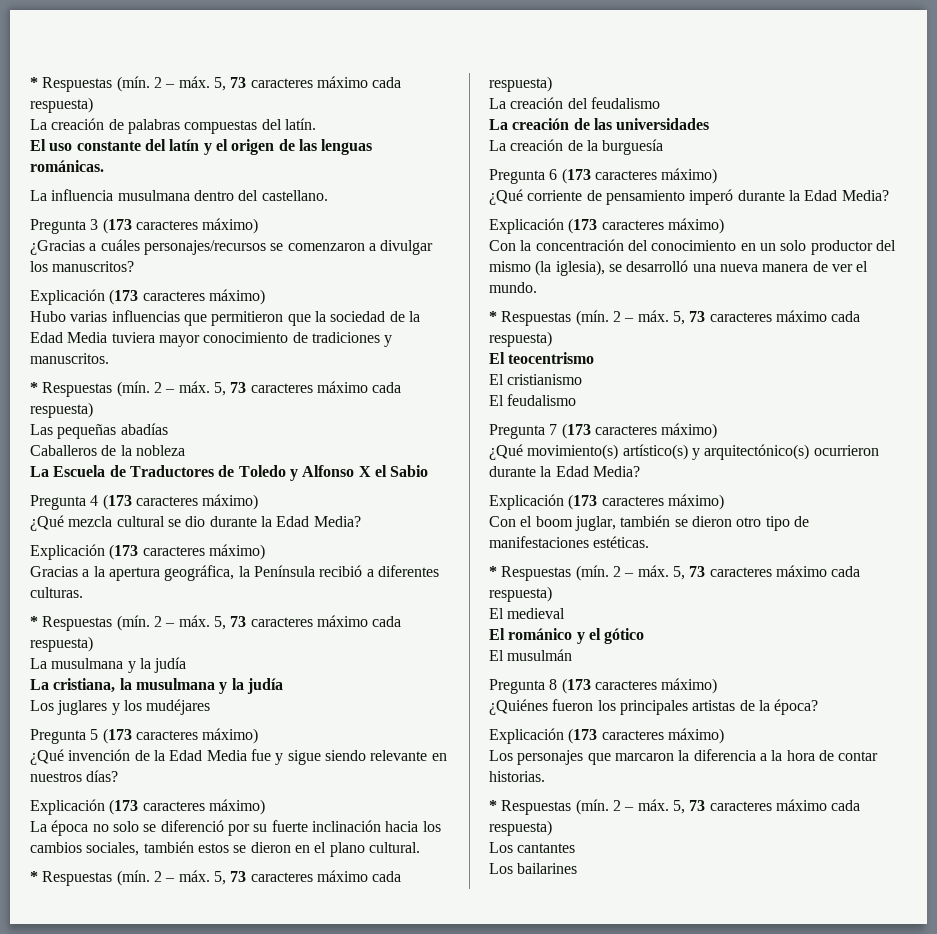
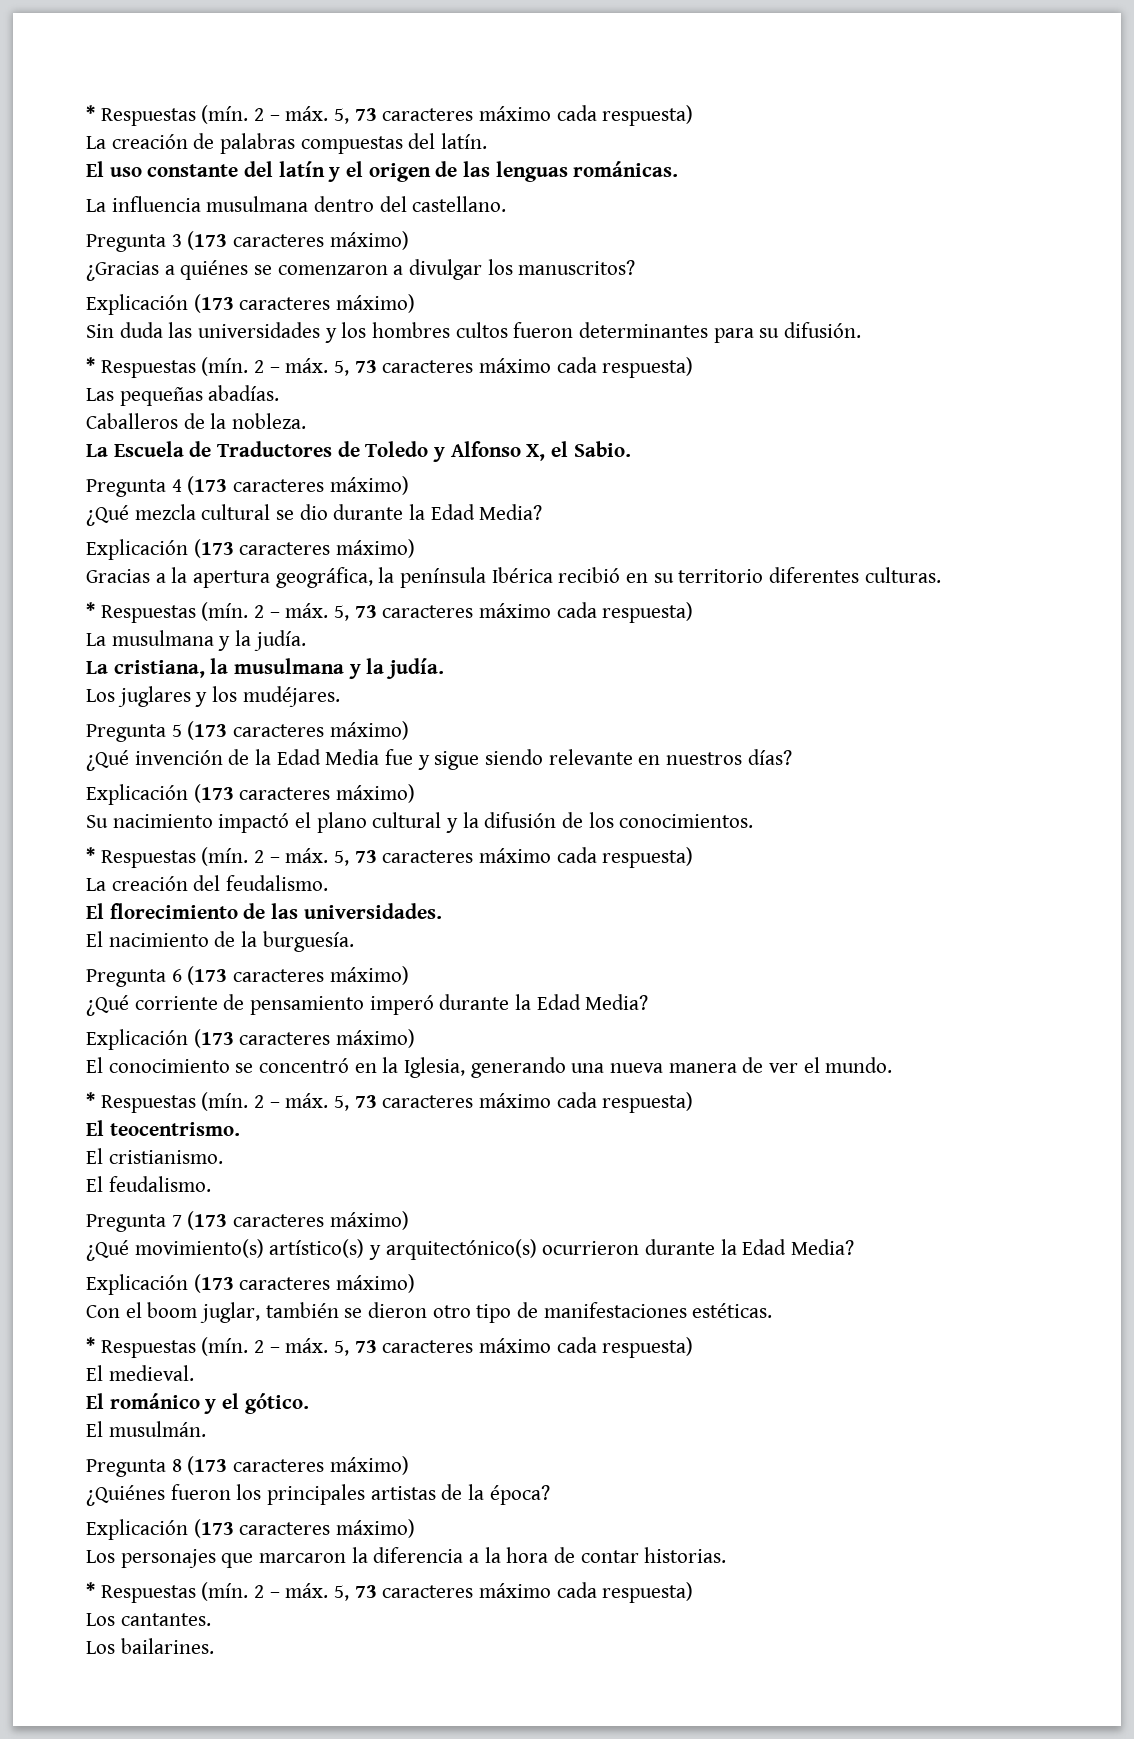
[100,239,266,255] cuáles personajes/recursos -> [180,260,249,280] quiénes
[30,310,420,326] [30,332,393,347] [30,353,109,364] Hubo varias influencias que permitieron que la sociedad de la Edad Media tuviera mayor conocimiento de tradiciones y manuscritos. -> [86,322,862,343] Sin duda las universidades y los hombres cultos fueron determinantes para su difusión.
[120,423,168,435] abadías -> [208,385,280,401] abadías.
[135,445,185,456] nobleza -> [232,413,307,429] nobleza.
[358,465,429,477] X el Sabio -> [526,441,631,461] X, el Sabio.
[253,565,374,577] Península recibió a -> [400,567,764,588] península Ibérica recibió en su territorio
[154,657,187,673] judía -> [253,630,306,651] judía.
[246,678,283,694] judía -> [386,658,445,679] judía.
[146,699,211,715] mudéjares -> [242,686,340,707] mudéjares.
[30,820,441,836] [30,841,420,857] La época no solo se diferenció por su fuerte inclinación hacia los cambios sociales, también estos se dieron en el plano cultural. -> [86,812,754,833] Su nacimiento impactó el plano cultural y la difusión de los conocimientos.
[590,97,660,109] [489,118,710,130] [489,139,664,155] feudalismo // La creación de las universidades // La creación de la burguesía -> [226,875,329,891] [86,903,442,919] [86,931,354,952] feudalismo. // El florecimiento de las universidades. // El nacimiento de la burguesía.
[489,239,896,255] [489,260,689,276] Con la concentración del conocimiento en un solo productor del mismo (la iglesia), se desarrolló -> [86,1057,566,1078] El conocimiento se concentró en la Iglesia, generando
[508,352,595,364] [489,374,583,385] [489,394,577,406] teocentrismo // El cristianismo // El feudalismo -> [109,1122,240,1136] [86,1148,223,1164] [86,1176,211,1192] teocentrismo. // El cristianismo. // El feudalismo.
[507,608,566,619] medieval -> [108,1365,194,1381] medieval.
[604,628,645,644] [489,649,573,661] gótico // El musulmán -> [244,1393,309,1414] [86,1421,206,1437] gótico. // El musulmán.
[517,843,576,853] [489,863,578,874] cantantes // Los bailarines -> [120,1613,211,1626] [86,1638,214,1654] cantantes. // Los bailarines.

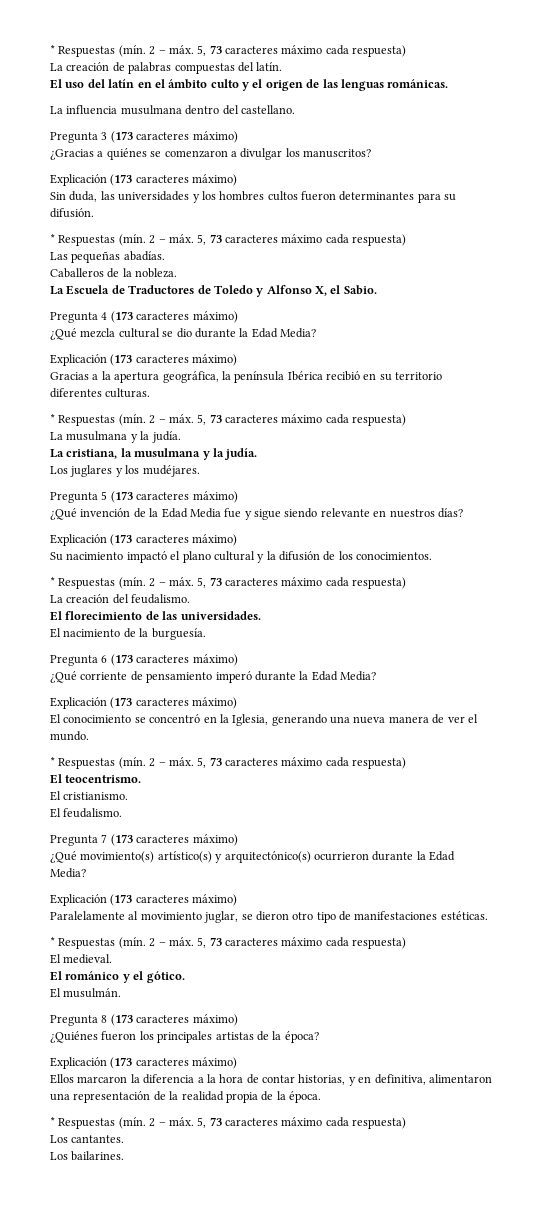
[147,164,239,177] constante -> (85, 85) none
(325, 169) none -> [137,79,239,89] en el ámbito culto
[119,322,163,338] duda -> [69,191,98,202] duda,
[86,1302,339,1323] Con el boom juglar, también -> [50,911,239,923] Paralelamente al movimiento juglar,
[86,1549,254,1568] Los personajes que -> [50,1074,74,1084] Ellos
[644,1547,727,1563] historias. -> [298,1074,492,1086] [50,1091,321,1103] historias, y en definitiva, alimentaron una representación de la realidad propia de la época.

